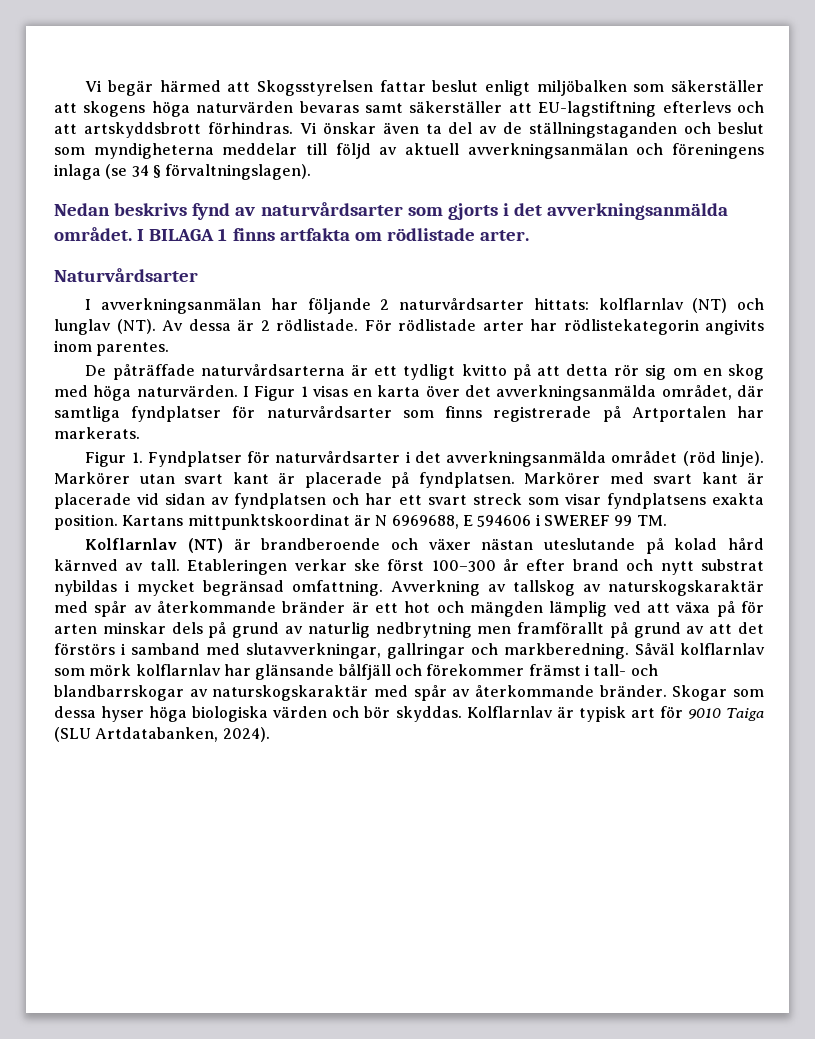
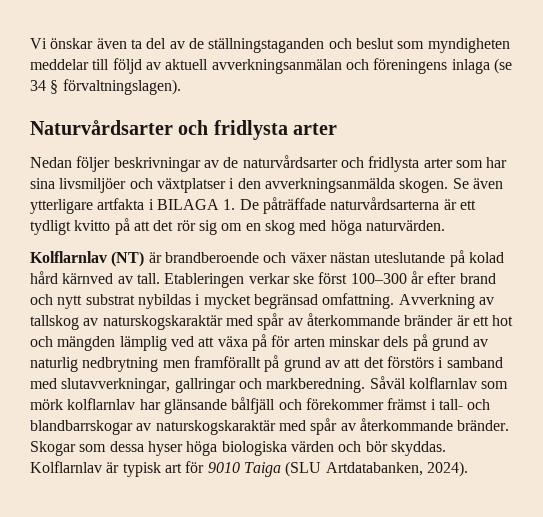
[85,80,765,96] [54,101,765,117] [54,122,317,138] Vi begär härmed att Skogsstyrelsen fattar beslut enligt miljöbalken som säkerställer att skogens höga naturvärden bevaras samt säkerställer att EU-lagstiftning efterlevs och att artskyddsbrott förhindras. Vi -> [30,38,47,49] Vi
[93,143,214,159] myndigheterna -> [427,38,510,53] myndigheten
[54,202,729,220] [54,227,530,241] [54,268,198,282] [85,298,765,314] [54,319,764,335] [54,340,170,356] Nedan beskrivs fynd av naturvårdsarter som gjorts i det avverkningsanmälda området. I BILAGA 1 finns artfakta om rödlistade arter. // Naturvårdsarter // I avverkningsanmälan har följande 2 naturvårdsarter hittats: kolflarnlav (NT) och lunglav (NT). Av dessa är 2 rödlistade. För rödlistade arter har rödlistekategorin angivits inom parentes. // -> [30,120,338,140] [30,155,508,172] [30,178,503,193] [30,198,236,214] Naturvårdsarter och fridlysta arter // Nedan följer beskrivningar av de naturvårdsarter och fridlysta arter som har sina livsmiljöer och växtplatser i den avverkningsanmälda skogen. Se även ytterligare artfakta i BILAGA 1.
[566,364,609,376] detta -> [153,220,174,231] det
[242,385,764,401] [54,406,764,422] [54,427,140,439] [85,451,765,467] [54,472,764,488] [54,493,765,509] [54,514,667,530] I Figur 1 visas en karta över det avverkningsanmälda området, där samtliga fyndplatser för naturvårdsarter som finns registrerade på Artportalen har markerats. // Figur 1. Fyndplatser för naturvårdsarter i det avverkningsanmälda området (röd linje). Markörer utan svart kant är placerade på fyndplatsen. Markörer med svart kant är placerade vid sidan av fyndplatsen och har ett svart streck som visar fyndplatsens exakta position. Kartans mittpunktskoordinat är N 6969688, E 594606 i SWEREF 99 TM. -> (445, 225) none

